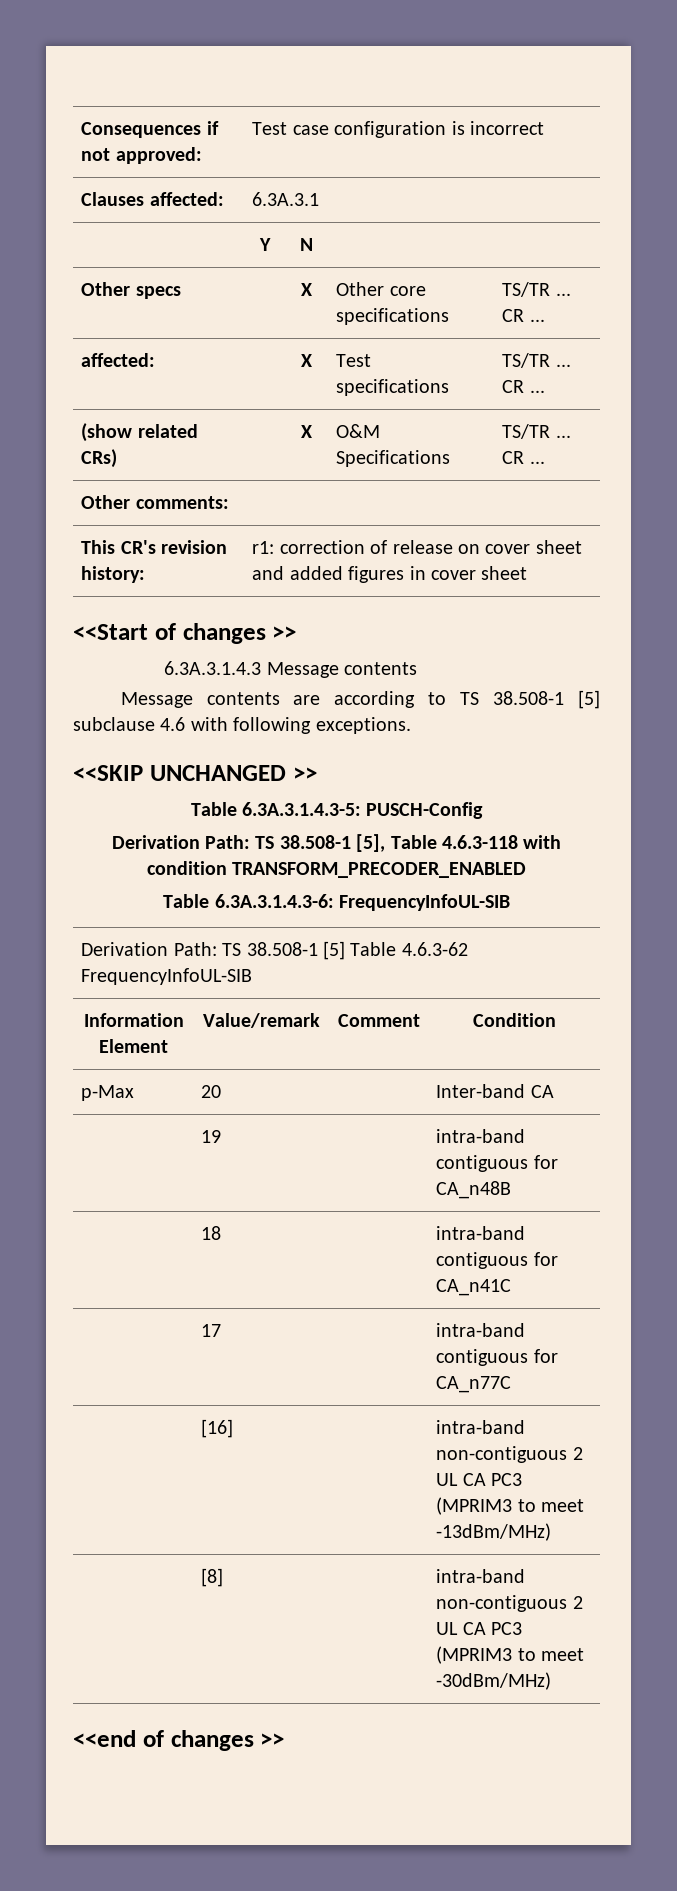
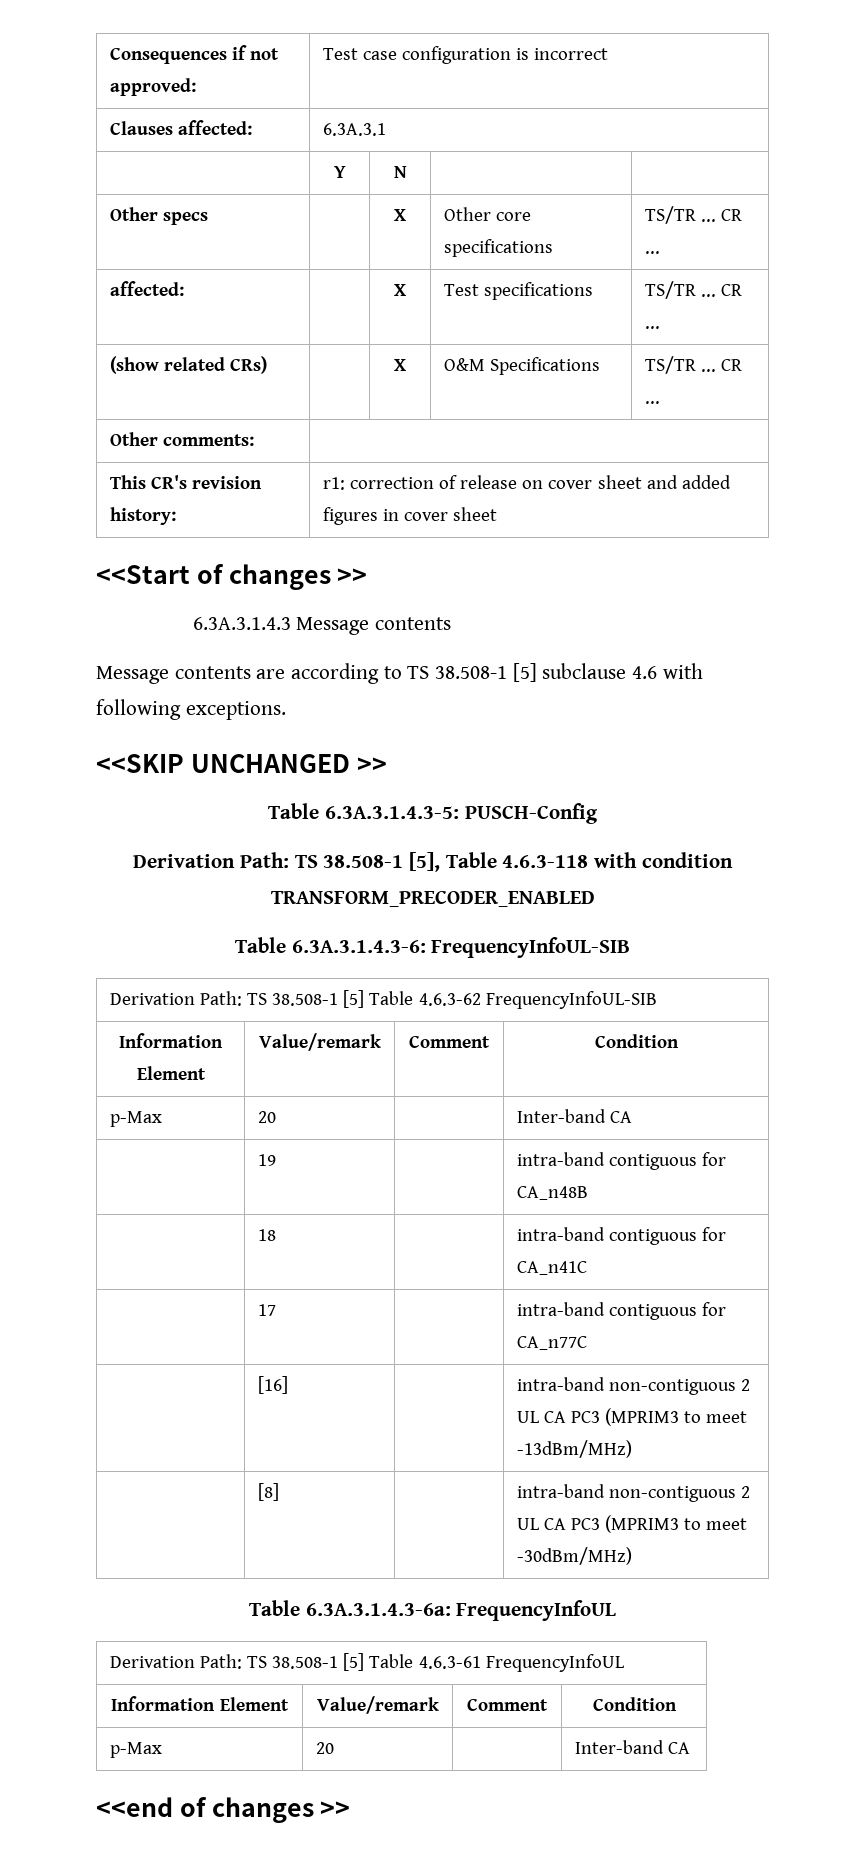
(552, 1681) none -> [248,1600,617,1621] [109,1653,624,1672] [111,1696,289,1711] [316,1696,439,1714] [467,1698,548,1711] [592,1697,677,1711] [109,1742,162,1758] [315,1742,334,1754] [574,1740,690,1754] // Table 6.3A.3.1.4.3-6a: FrequencyInfoUL // Derivation Path: TS 38.508-1 [5] Table 4.6.3-61 FrequencyInfoUL // Information Element | Value/remark | Comment | Condition // p-Max | 20 | | Inter-band CA

